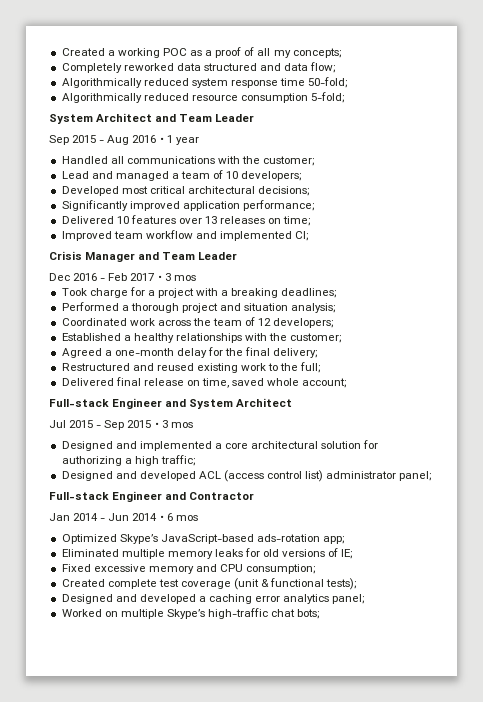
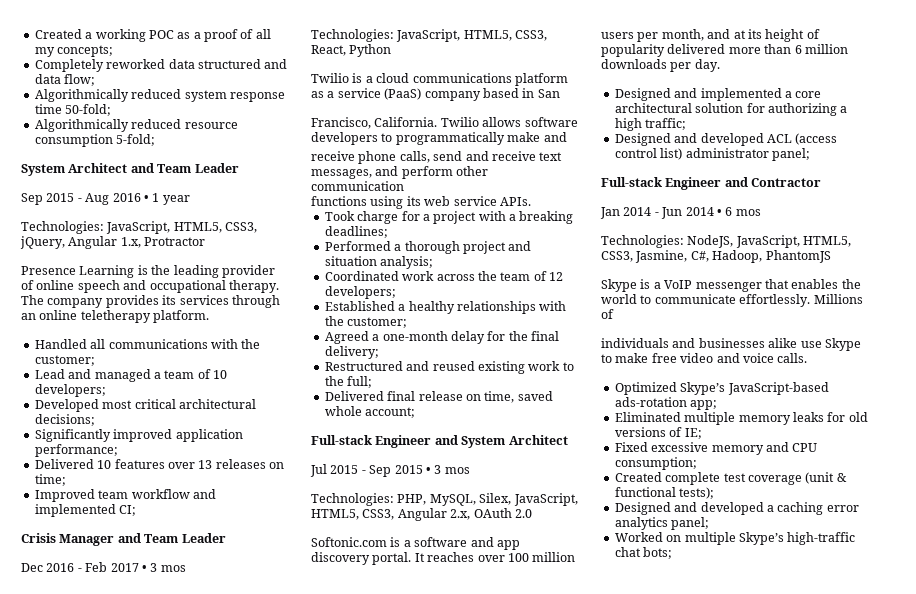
(199, 141) none -> [21,221,258,234] [20,236,206,249] [21,265,275,278] [21,280,279,293] [21,295,280,308] [21,310,210,323] // Technologies: JavaScript, HTML5, CSS3, jQuery, Angular 1.x, Protractor // Presence Learning is the leading provider of online speech and occupational therapy. The company provides its services through an online teletherapy platform.
(196, 278) none -> [311,29,548,42] [311,44,392,57] [311,73,568,86] [311,88,560,101] [311,117,578,129] [311,132,567,145] [311,151,563,164] [311,166,489,179] [311,181,404,191] [311,196,531,209] // Technologies: JavaScript, HTML5, CSS3, React, Python // Twilio is a cloud communications platform as a service (PaaS) company based in San // Francisco, California. Twilio allows software developers to programmatically make and // receive phone calls, send and receive text messages, and perform other communication // functions using its web service APIs.
(193, 425) none -> [311,493,578,506] [311,508,532,521] [311,537,520,550] [311,552,576,565] [601,29,820,42] [601,44,848,57] [601,59,720,72] // Technologies: PHP, MySQL, Silex, JavaScript, HTML5, CSS3, Angular 2.x, OAuth 2.0 // Softonic.com is a software and app discovery portal. It reaches over 100 million users per month, and at its height of popularity delivered more than 6 million downloads per day.
(198, 518) none -> [601,235,852,248] [601,250,831,263] [601,279,861,292] [601,294,863,307] [601,309,614,319] [601,338,861,351] [601,353,808,363] // Technologies: NodeJS, JavaScript, HTML5, CSS3, Jasmine, C#, Hadoop, PhantomJS // Skype is a VoIP messenger that enables the world to communicate effortlessly. Millions of // individuals and businesses alike use Skype to make free video and voice calls.

